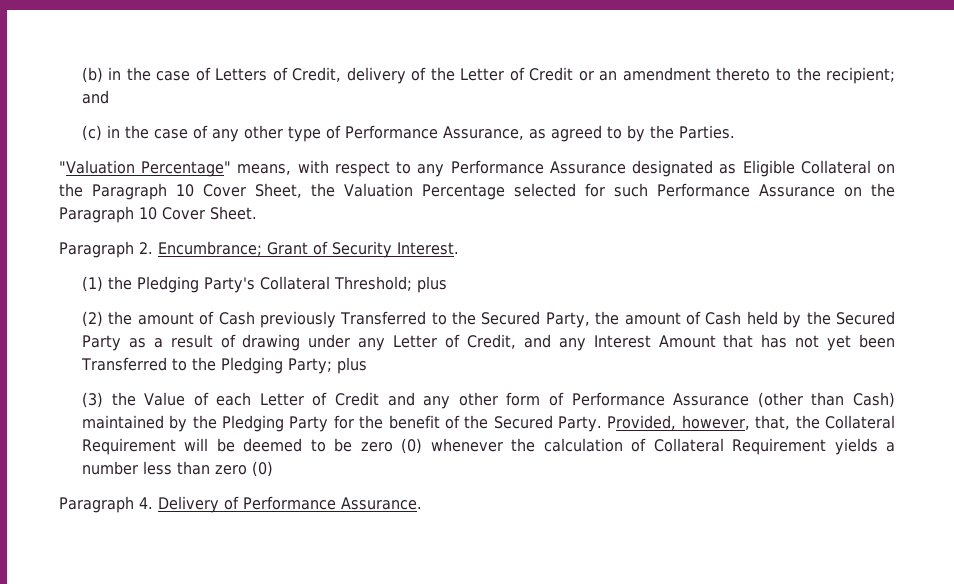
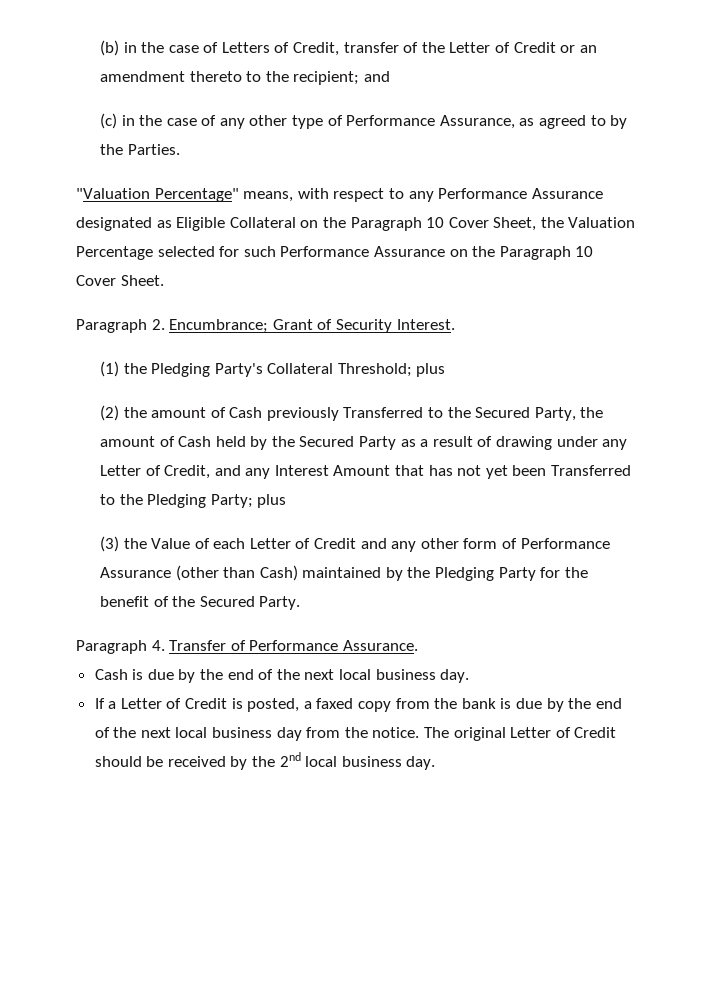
[346,67,406,84] delivery -> [343,42,399,53] transfer
[607,415,895,430] [81,438,896,455] [81,461,273,477] Provided, however, that, the Collateral Requirement will be deemed to be zero (0) whenever the calculation of Collateral Requirement yields a number less than zero (0) -> (301, 603) none
[158,496,219,513] Delivery -> [169,640,227,651] Transfer
(422, 503) none -> [94,669,470,683] [94,698,622,712] [94,727,617,741] [94,752,436,770] // Cash is due by the end of the next local business day. // If a Letter of Credit is posted, a faxed copy from the bank is due by the end of the next local business day from the notice. The original Letter of Credit should be received by the 2nd local business day.

